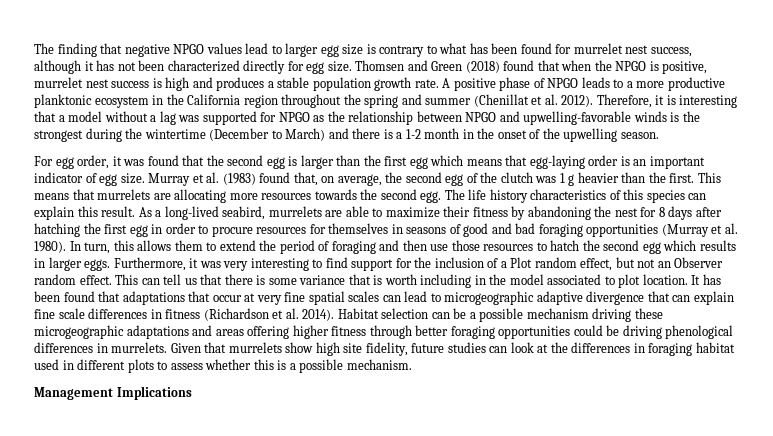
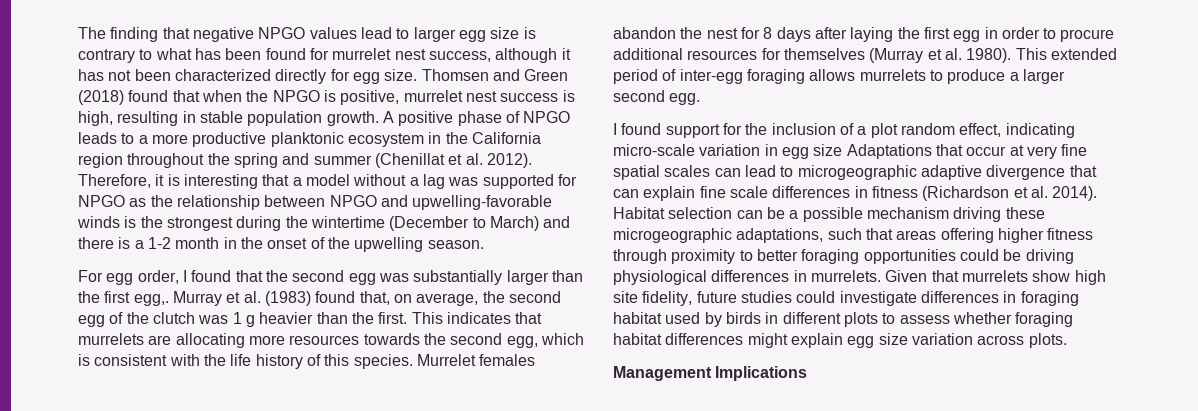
[165,77,439,91] high and produces a stable population growth rate. -> [78,111,379,126] high, resulting in stable population growth.
[112,156,145,166] it was -> [182,270,187,282] I
[288,156,298,166] is -> [378,270,503,285] was substantially
[409,155,705,169] [34,172,145,186] egg which means that egg-laying order is an important indicator of egg size. -> [133,294,169,306] egg,.
[34,193,69,200] means -> [446,312,511,324] indicates
[420,189,465,203] egg. The -> [506,333,584,348] [78,354,226,366] egg, which is consistent with the
[530,189,607,200] characteristics -> (303, 361) none
[646,190,707,203] [34,206,591,220] species can explain this result. As a long-lived seabird, murrelets are able to maximize their fitness by abandoning -> [353,354,536,369] [613,27,676,39] species. Murrelet females abandon
[34,223,80,237] hatching -> [850,27,894,42] laying
(253, 231) none -> [613,48,683,60] additional
[391,223,738,237] [34,240,736,254] [34,257,348,271] in seasons of good and bad foraging opportunities (Murray et al. 1980). In turn, this allows them to extend the period of foraging and then use those resources to hatch the second egg which results in larger eggs. Furthermore, it was very interesting to find -> [869,48,1117,63] [613,69,1065,84] [613,90,701,105] [613,123,662,135] (Murray et al. 1980). This extended period of inter-egg foraging allows murrelets to produce a larger second egg. // I found
[510,257,533,268] Plot -> [870,123,898,138] plot
[615,257,724,268] [34,274,721,288] [34,291,185,305] but not an Observer random effect. This can tell us that there is some variance that is worth including in the model associated to plot location. It has been found that adaptations -> [1005,123,1075,138] [613,144,932,159] indicating micro-scale variation in egg size Adaptations
[126,325,213,339] adaptations and -> [736,228,893,243] adaptations, such that
(412, 332) none -> [671,249,753,264] proximity to
[665,325,734,339] phenological -> [613,270,707,285] physiological
[489,342,568,353] can look at the -> [796,291,917,306] could investigate
(59, 364) none -> [704,312,761,327] by birds
[253,359,412,373] this is a possible mechanism. -> [1015,312,1074,327] [613,333,1067,348] foraging habitat differences might explain egg size variation across plots.

